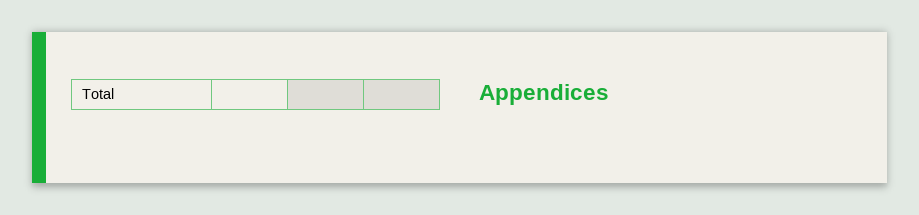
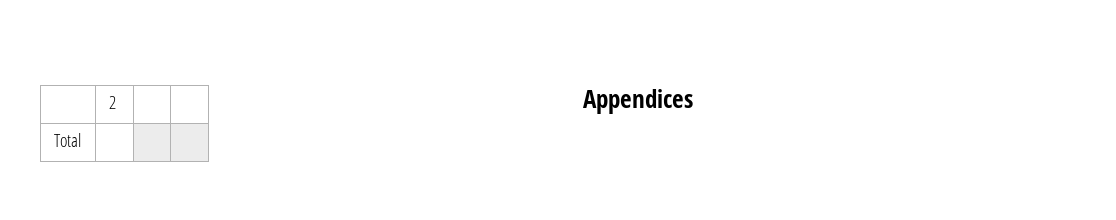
(81, 93) none -> [108,96,116,109] | 2 | | //

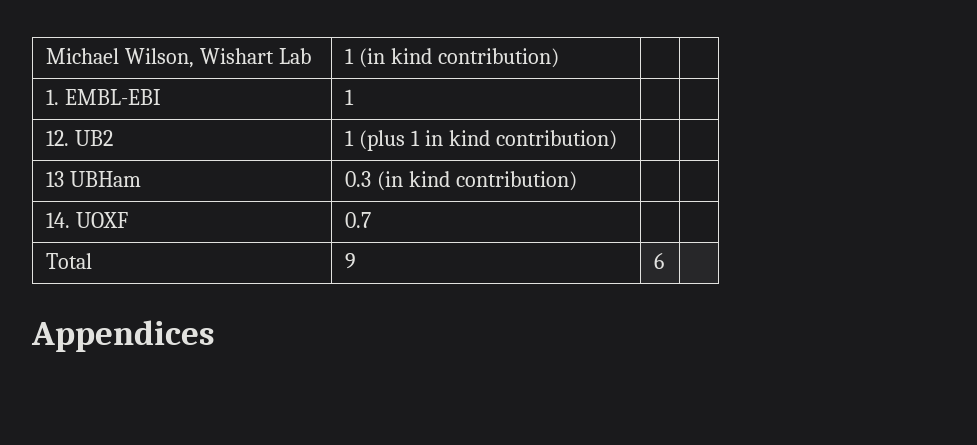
[108,96,116,109] | 2 -> [45,48,311,68] [344,48,559,68] [45,89,161,105] [344,89,354,105] [45,130,113,146] [344,130,617,151] [45,171,141,187] [344,171,577,191] [45,212,128,228] [344,212,371,228] Michael Wilson, Wishart Lab | 1 (in kind contribution) | | // 1. EMBL-EBI | 1 | | // 12. UB2 | 1 (plus 1 in kind contribution) | | // 13 UBHam | 0.3 (in kind contribution) | | // 14. UOXF | 0.7
(81, 140) | -> [344,253,356,269] [653,253,664,269] 9 | 6

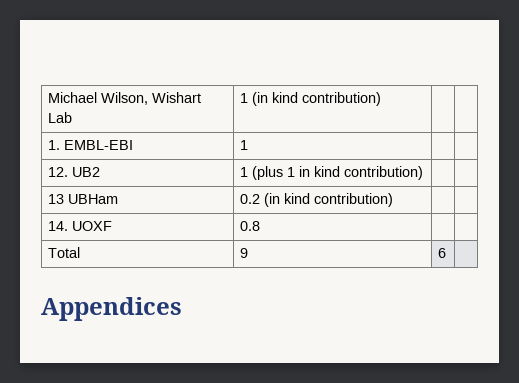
[344,171,371,187] 0.3 -> [240,194,261,204] 0.2
[344,212,371,228] 0.7 -> [240,221,261,231] 0.8

